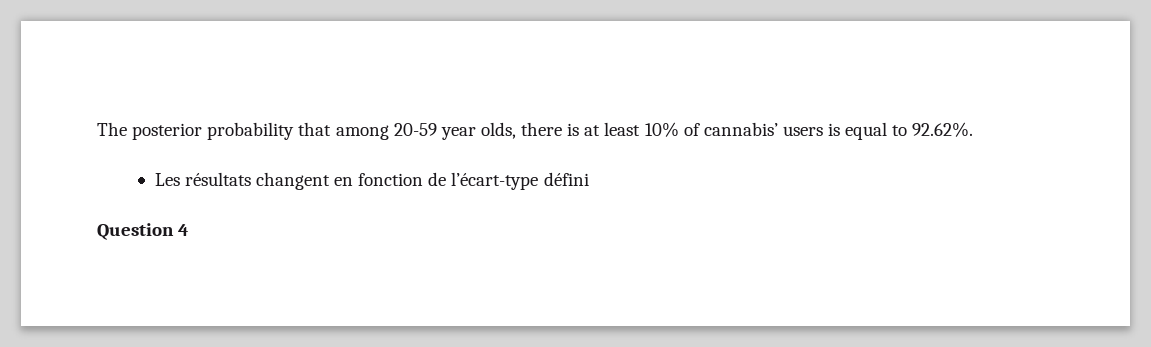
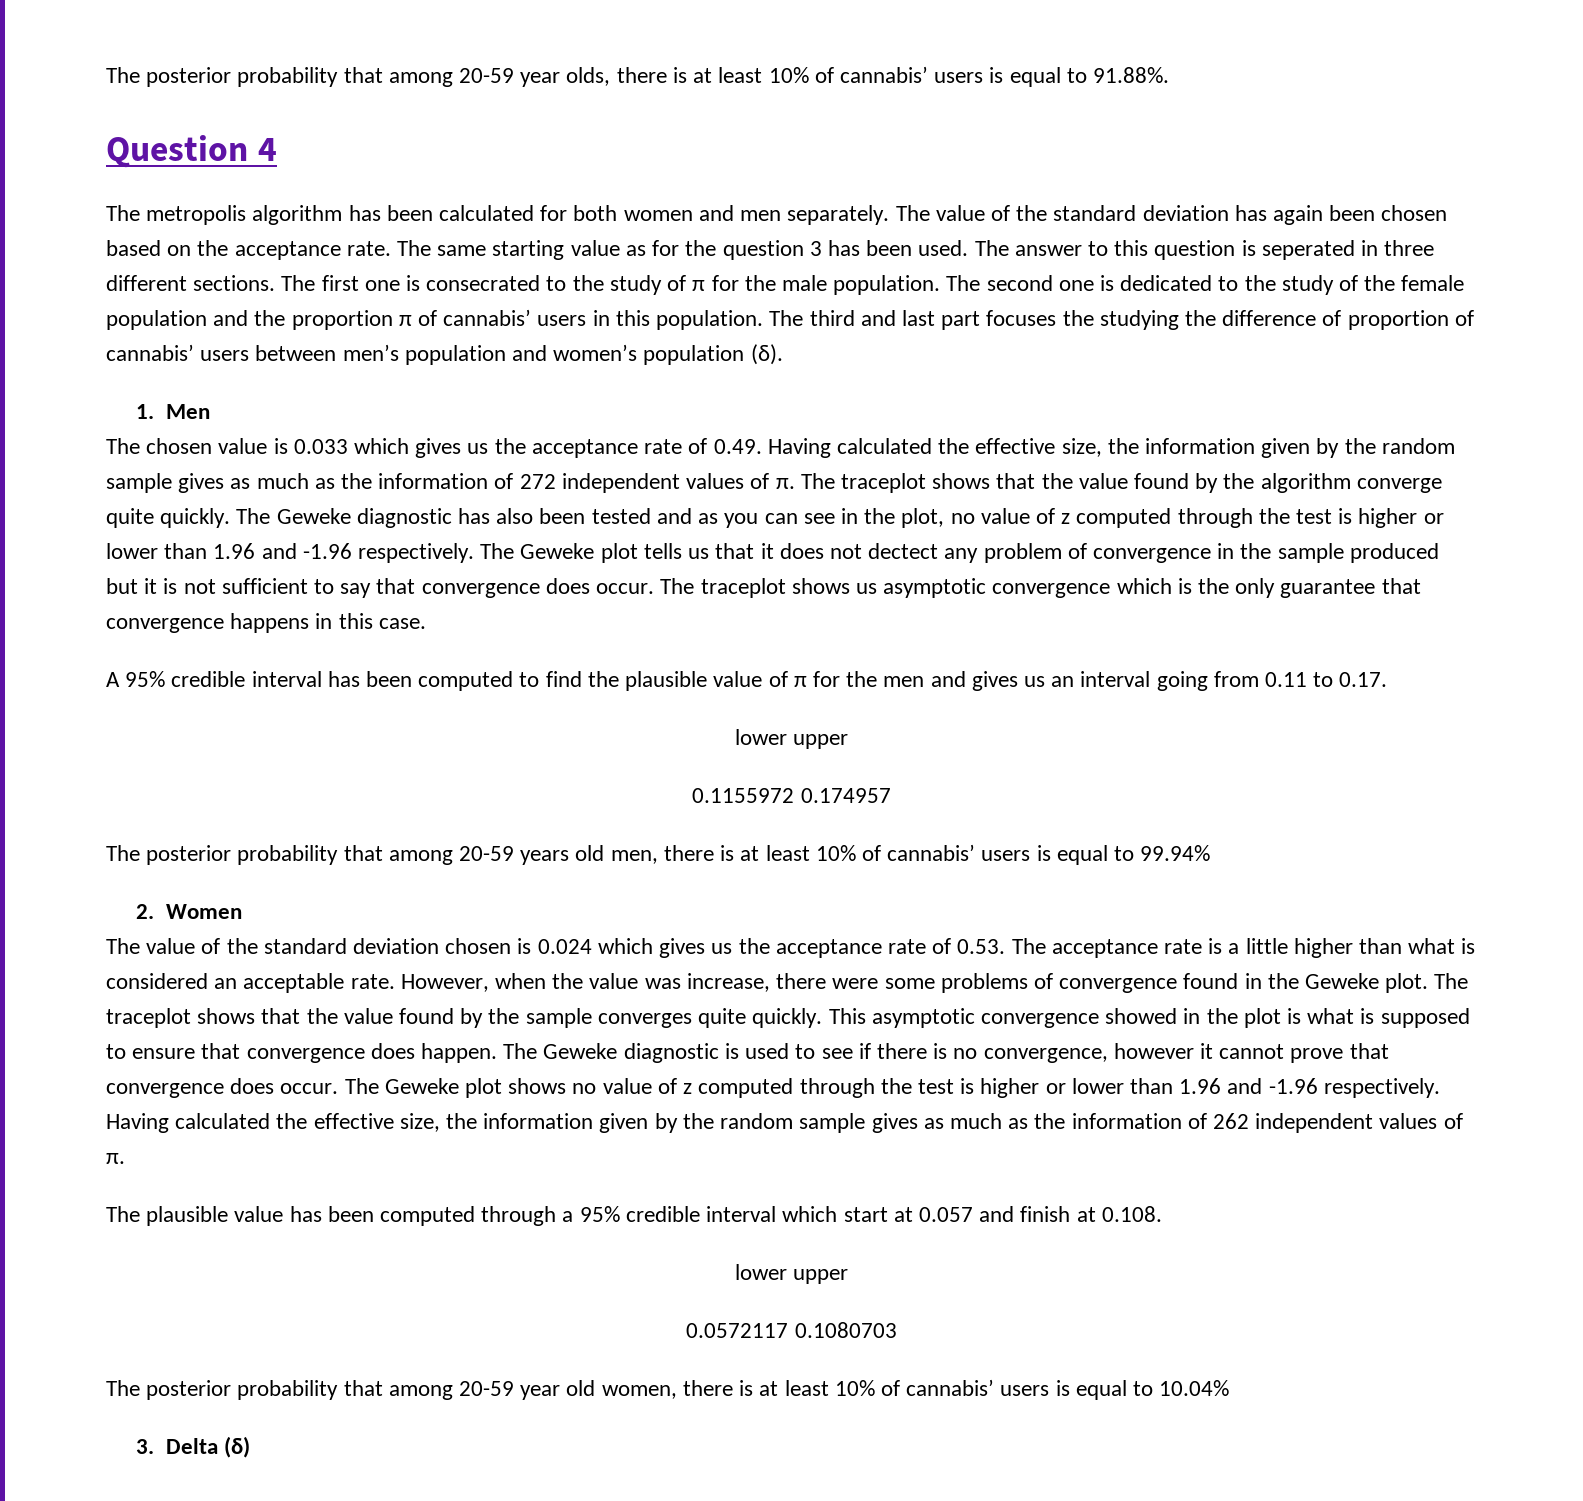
[912,122,974,137] [154,172,589,190] [97,223,190,240] 92.62%. // Les résultats changent en fonction de l’écart-type défini // Question 4 -> [1092,67,1169,83] [106,135,277,168] [106,205,1448,225] [106,240,1435,260] [106,275,1465,295] [106,309,1474,330] [106,344,783,365] [135,404,210,419] [106,438,1455,458] [106,473,1442,493] [106,508,1444,528] [106,543,1439,563] [106,578,1421,598] [106,613,426,633] [106,671,1388,691] [734,729,849,749] [692,788,891,803] [106,844,1211,865] [135,904,242,919] [106,938,1476,958] [106,973,1469,993] [106,1008,1470,1028] [106,1043,1389,1063] [106,1078,1440,1098] [106,1113,1463,1133] [106,1153,125,1164] [106,1206,1162,1226] [734,1264,849,1284] [686,1322,897,1338] [106,1379,1230,1400] [135,1436,250,1458] 91.88%. // Question 4 // The metropolis algorithm has been calculated for both women and men separately. The value of the standard deviation has again been chosen based on the acceptance rate. The same starting value as for the question 3 has been used. The answer to this question is seperated in three different sections. The first one is consecrated to the study of π for the male population. The second one is dedicated to the study of the female population and the proportion π of cannabis’ users in this population. The third and last part focuses the studying the difference of proportion of cannabis’ users between men’s population and women’s population (δ). // 1. Men // The chosen value is 0.033 which gives us the acceptance rate of 0.49. Having calculated the effective size, the information given by the random sample gives as much as the information of 272 independent values of π. The traceplot shows that the value found by the algorithm converge quite quickly. The Geweke diagnostic has also been tested and as you can see in the plot, no value of z computed through the test is higher or lower than 1.96 and -1.96 respectively. The Geweke plot tells us that it does not dectect any problem of convergence in the sample produced but it is not sufficient to say that convergence does occur. The traceplot shows us asymptotic convergence which is the only guarantee that convergence happens in this case. // A 95% credible interval has been computed to find the plausible value of π for the men and gives us an interval going from 0.11 to 0.17. // lower upper // 0.1155972 0.174957 // The posterior probability that among 20-59 years old men, there is at least 10% of cannabis’ users is equal to 99.94% // 2. Women // The value of the standard deviation chosen is 0.024 which gives us the acceptance rate of 0.53. The acceptance rate is a little higher than what is considered an acceptable rate. However, when the value was increase, there were some problems of convergence found in the Geweke plot. The traceplot shows that the value found by the sample converges quite quickly. This asymptotic convergence showed in the plot is what is supposed to ensure that convergence does happen. The Geweke diagnostic is used to see if there is no convergence, however it cannot prove that convergence does occur. The Geweke plot shows no value of z computed through the test is higher or lower than 1.96 and -1.96 respectively. Having calculated the effective size, the information given by the random sample gives as much as the information of 262 independent values of π. // The plausible value has been computed through a 95% credible interval which start at 0.057 and finish at 0.108. // lower upper // 0.0572117 0.1080703 // The posterior probability that among 20-59 year old women, there is at least 10% of cannabis’ users is equal to 10.04% // 3. Delta (δ)

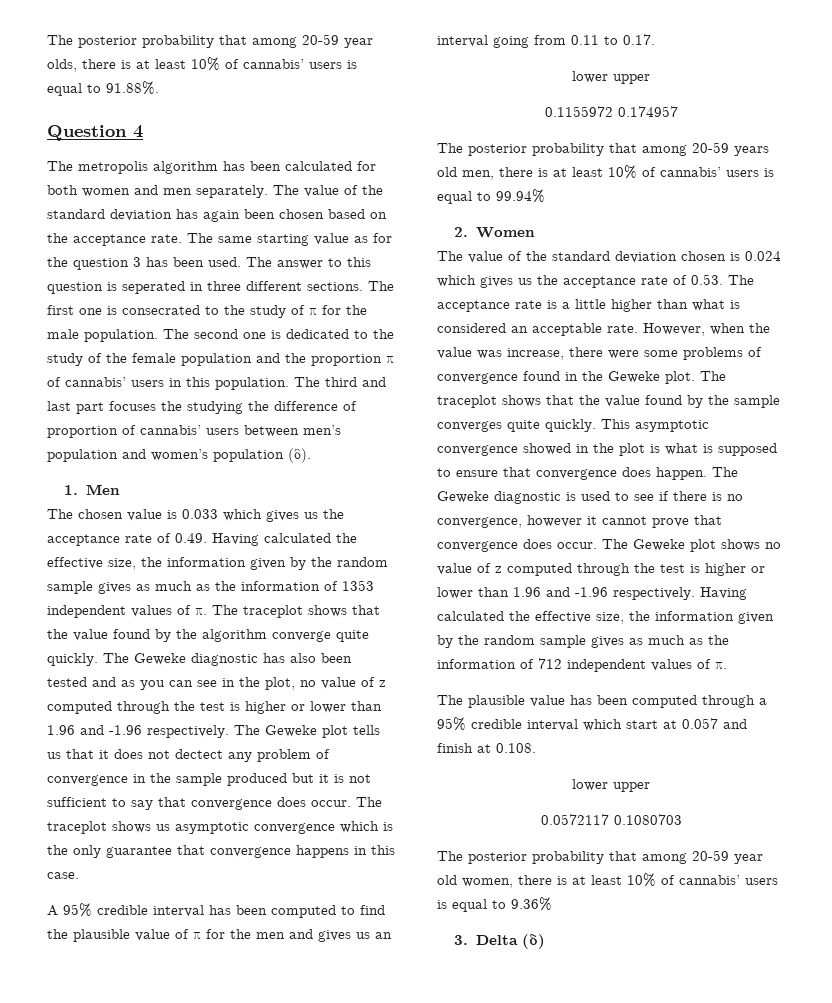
[519,474,556,489] 272 -> [342,580,374,591] 1353
[1212,1113,1249,1129] 262 -> [538,658,562,669] 712
[1159,1380,1230,1396] 10.04% -> [511,897,552,911] 9.36%

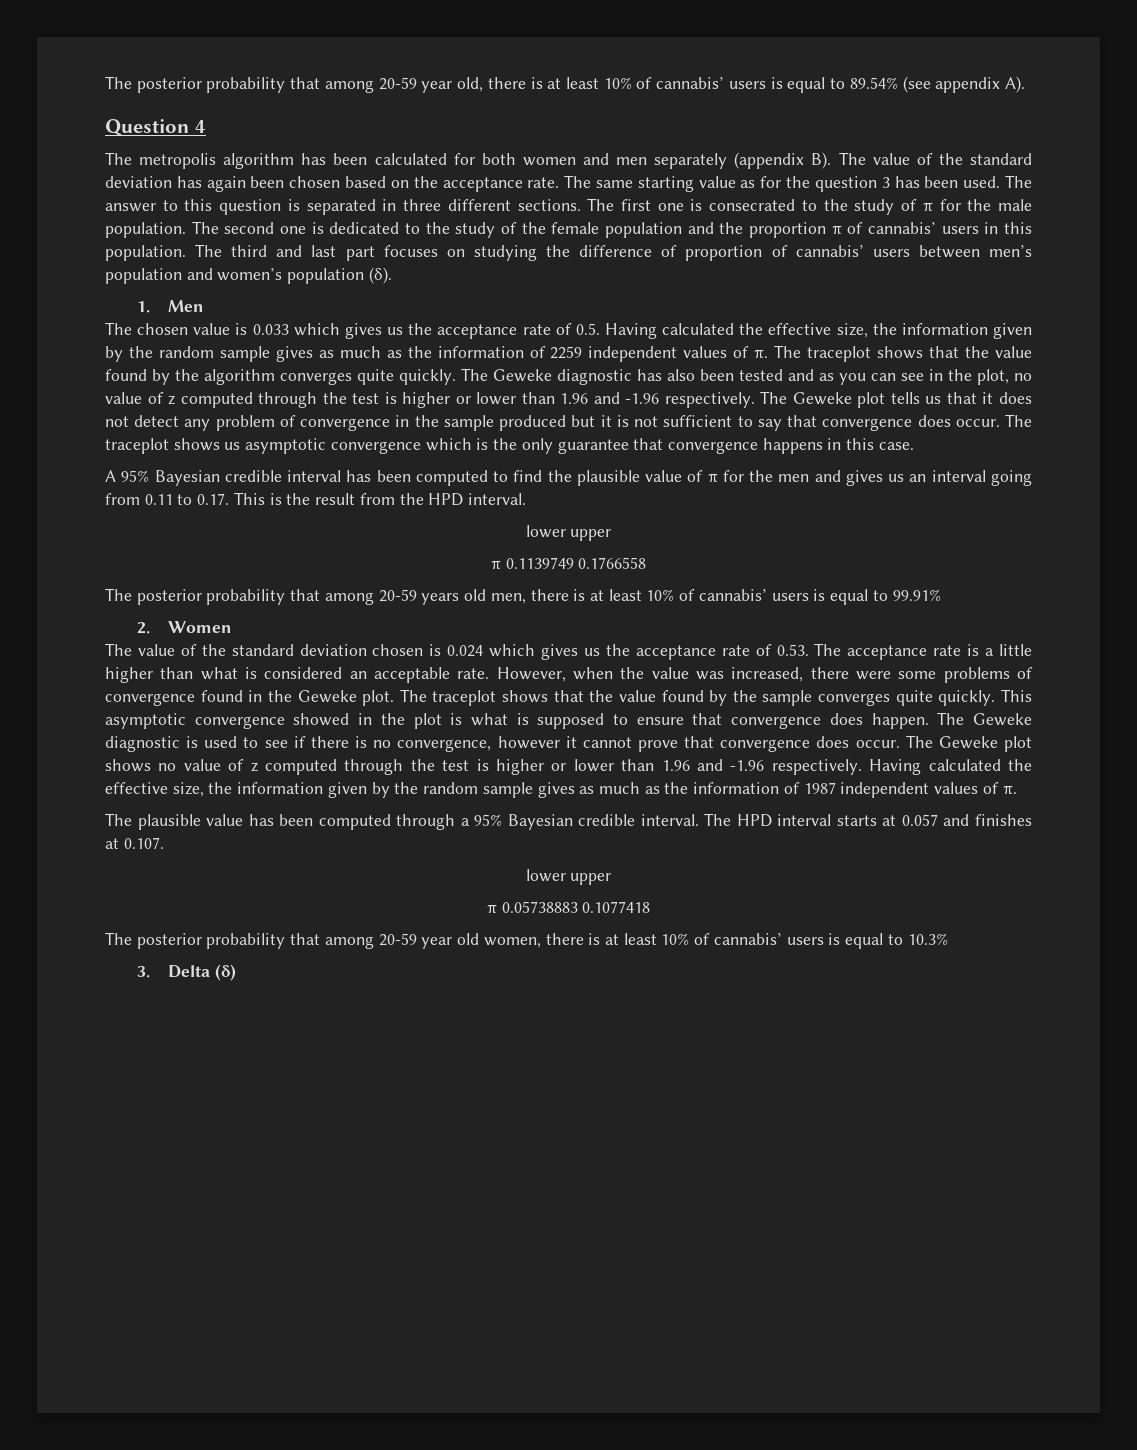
[47,34,373,48] [47,59,77,72] The posterior probability that among 20-59 year olds, -> [105,76,484,93] The posterior probability that among 20-59 year old,
[106,81,159,95] 91.88%. -> [849,76,1025,93] 89.54% (see appendix A).
[196,185,268,198] separately. -> [654,152,832,169] separately (appendix B).
[122,281,185,294] seperated -> [306,199,376,215] separated
[161,401,182,411] the -> [446,249,465,257] on
[175,533,207,543] 0.49. -> [575,323,600,335] 0.5.
[342,580,374,591] 1353 -> [550,346,583,359] 2259
[272,631,331,642] converge -> [280,372,352,385] converges
[175,749,223,759] dectect -> [134,415,180,427] detect
(92, 910) none -> [154,470,220,486] Bayesian
[572,71,650,84] [544,106,678,117] // lower upper // 0.1155972 0.174957 -> [233,492,526,506] [525,525,612,541] [490,557,647,570] This is the result from the HPD interval. // lower upper // π 0.1139749 0.1766558
[496,189,545,203] 99.94% -> [892,589,941,601] 99.91%
[507,348,564,360] increase, -> [731,667,804,682] increased,
[538,658,562,669] 712 -> [803,782,836,794] 1987
[471,718,747,731] [437,743,536,753] [572,779,650,792] [540,814,682,825] credible interval which start at 0.057 and finish at 0.108. // lower upper // 0.0572117 0.1080703 -> [507,813,1032,830] [105,837,164,849] [525,869,612,885] [486,901,651,914] Bayesian credible interval. The HPD interval starts at 0.057 and finishes at 0.107. // lower upper // π 0.05738883 0.1077418
[511,897,552,911] 9.36% -> [907,933,948,945] 10.3%

